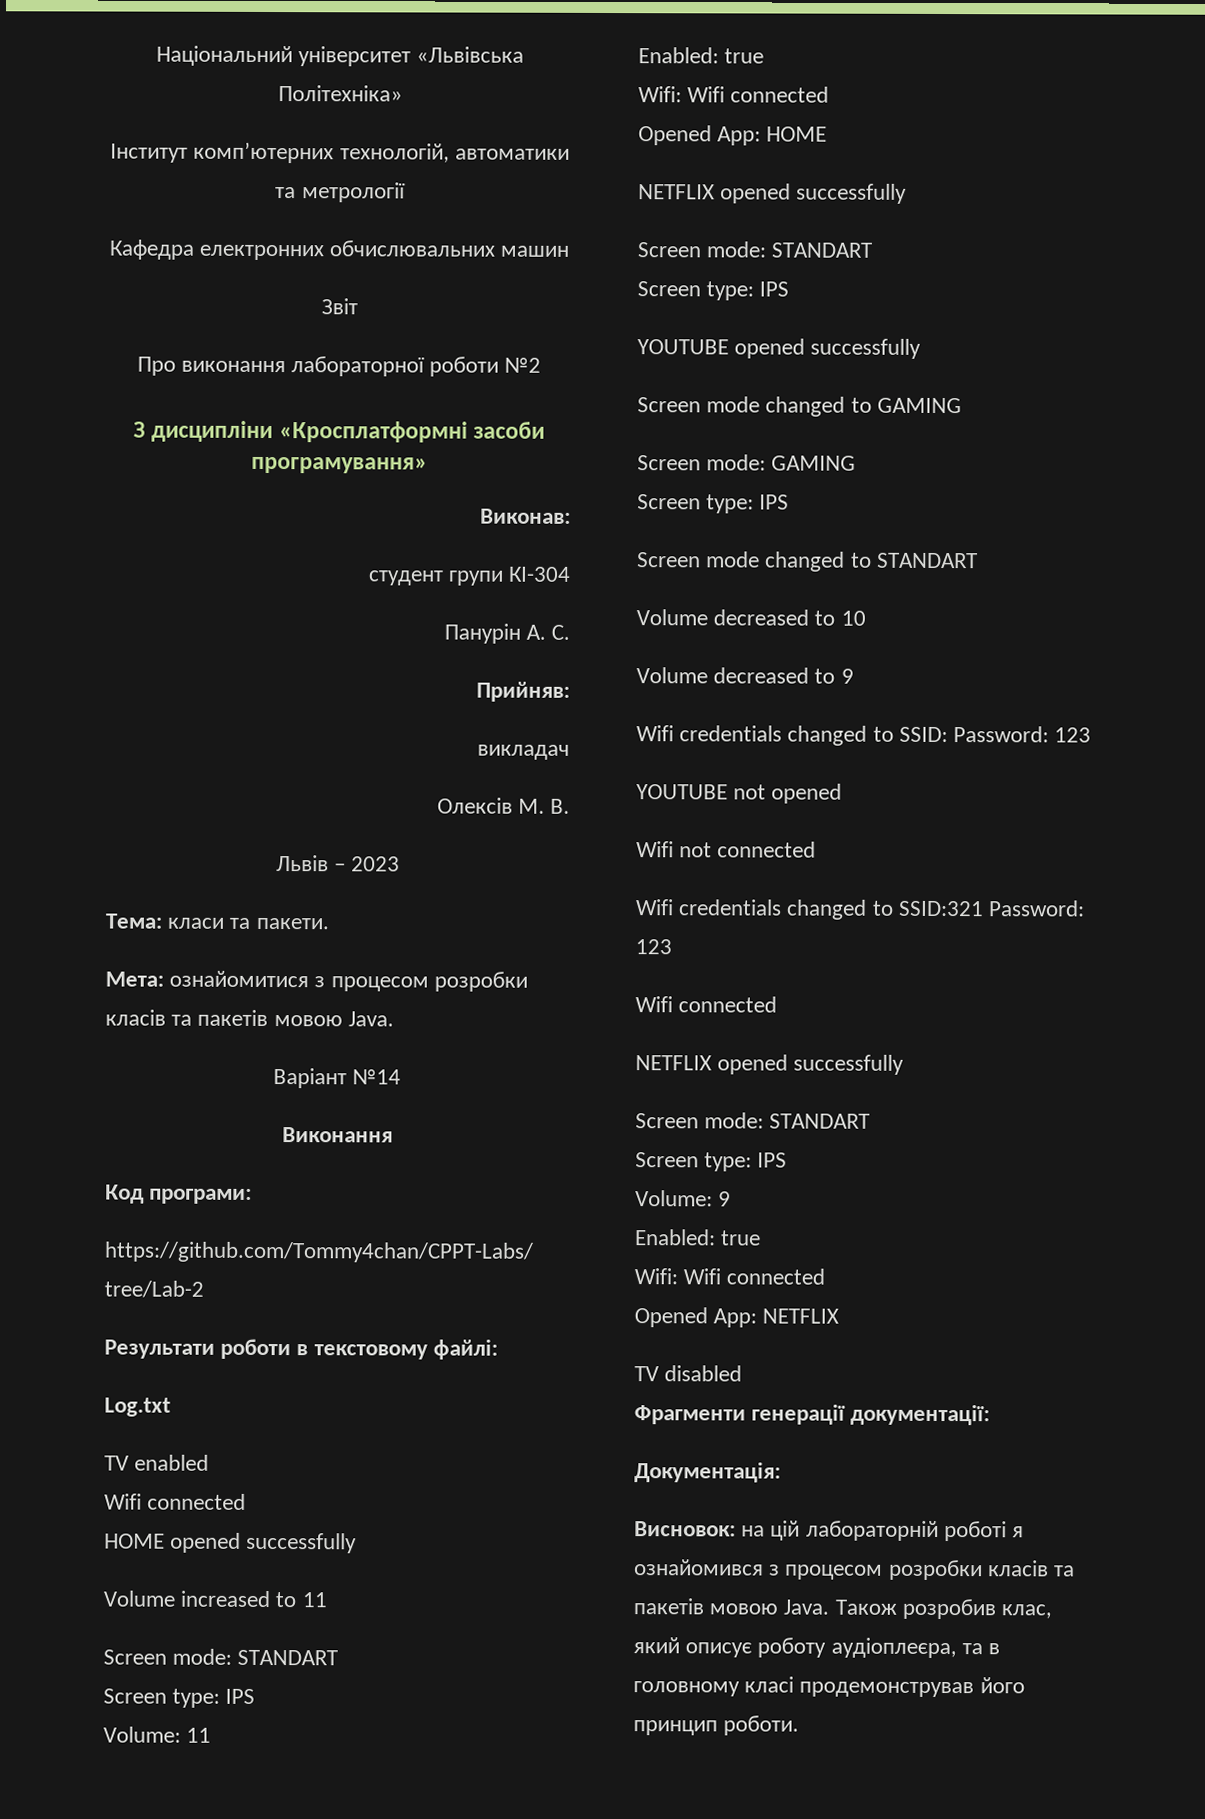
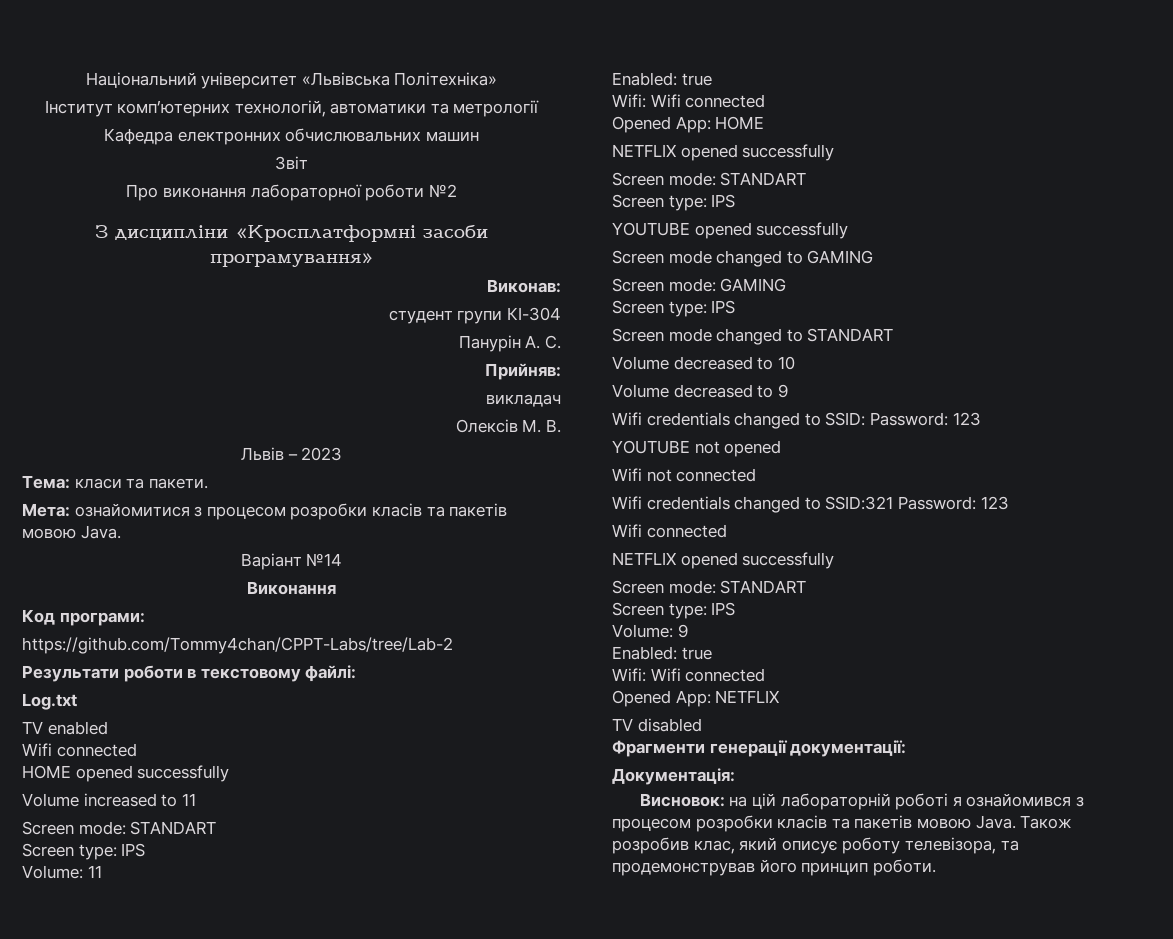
[830,1637,1001,1659] [633,1676,795,1697] аудіоплеєра, та в головному класі -> [904,837,1019,854] телевізора, та

